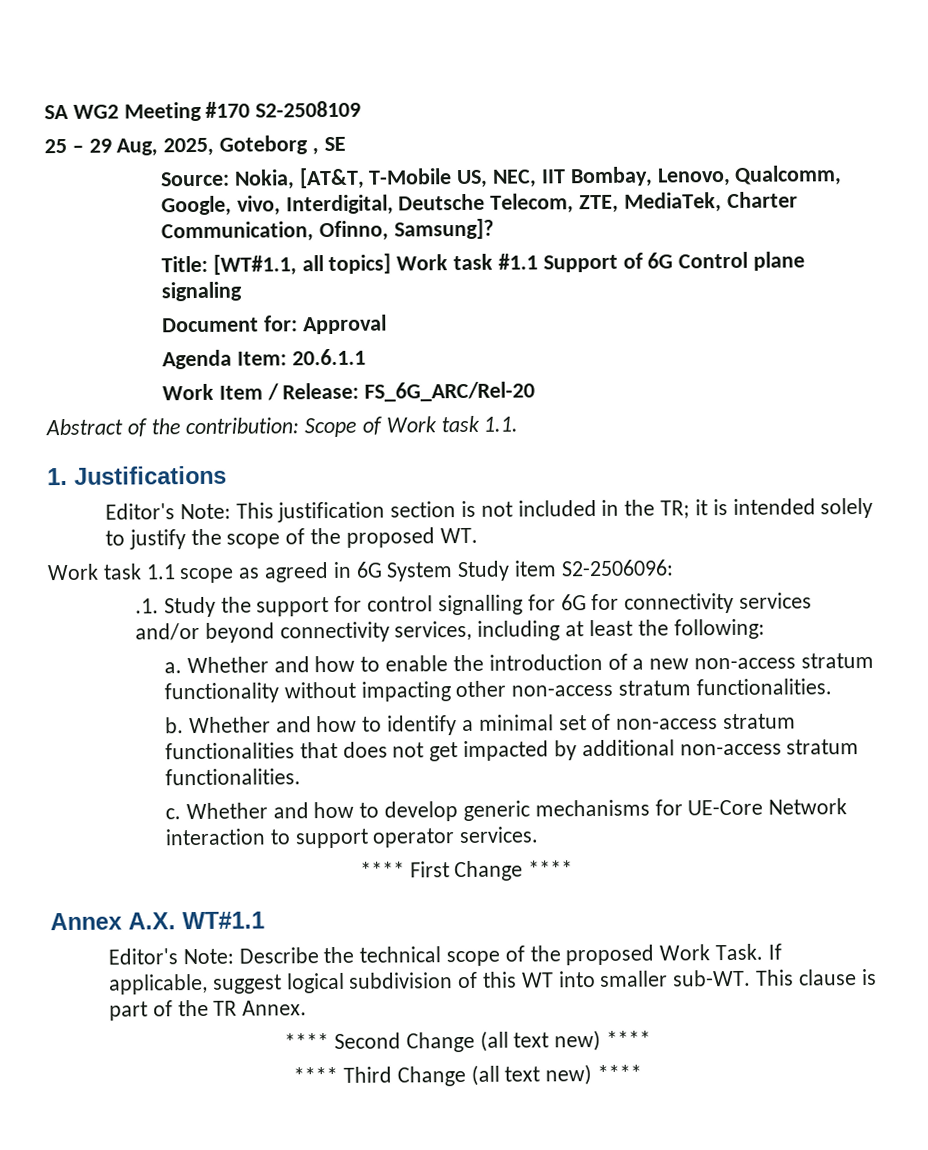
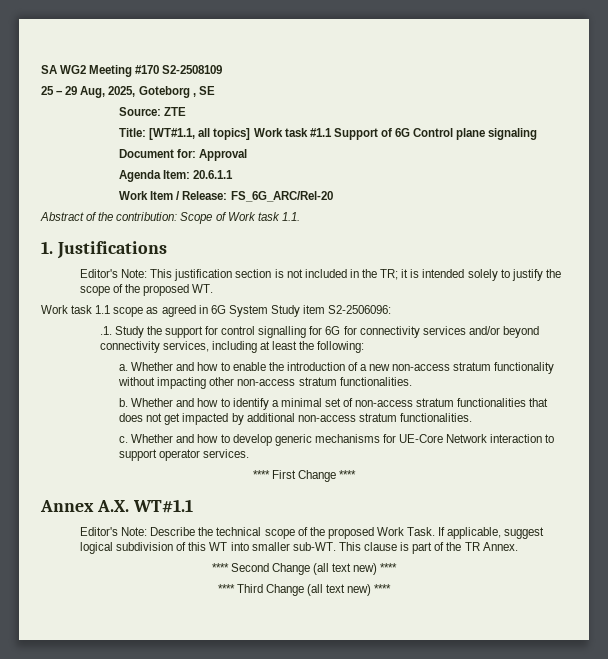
[233,165,843,190] [161,191,798,217] [161,218,494,243] Nokia, [AT&T, T-Mobile US, NEC, IIT Bombay, Lenovo, Qualcomm, Google, vivo, Interdigital, Deutsche Telecom, ZTE, MediaTek, Charter Communication, Ofinno, Samsung]? -> [164,107,187,116] ZTE

